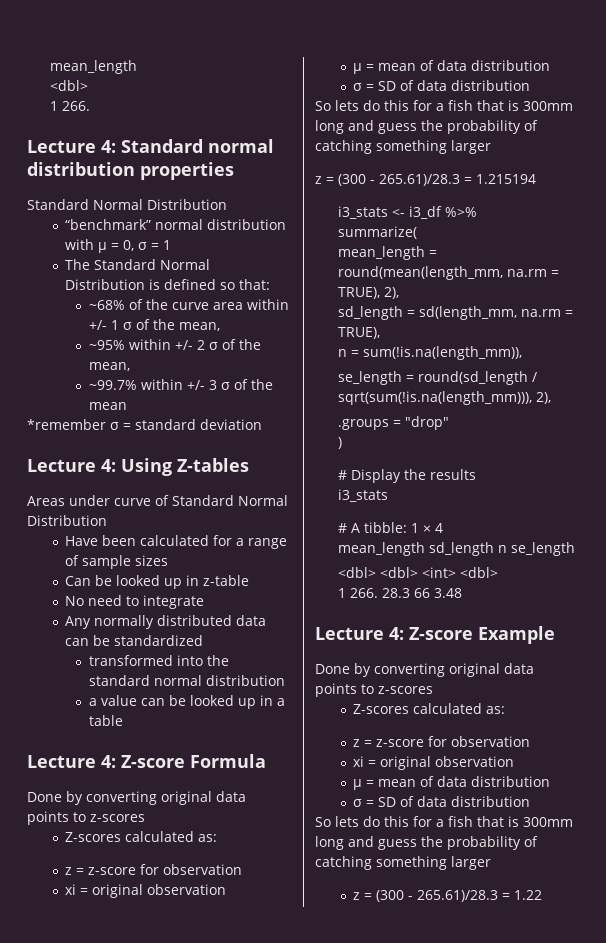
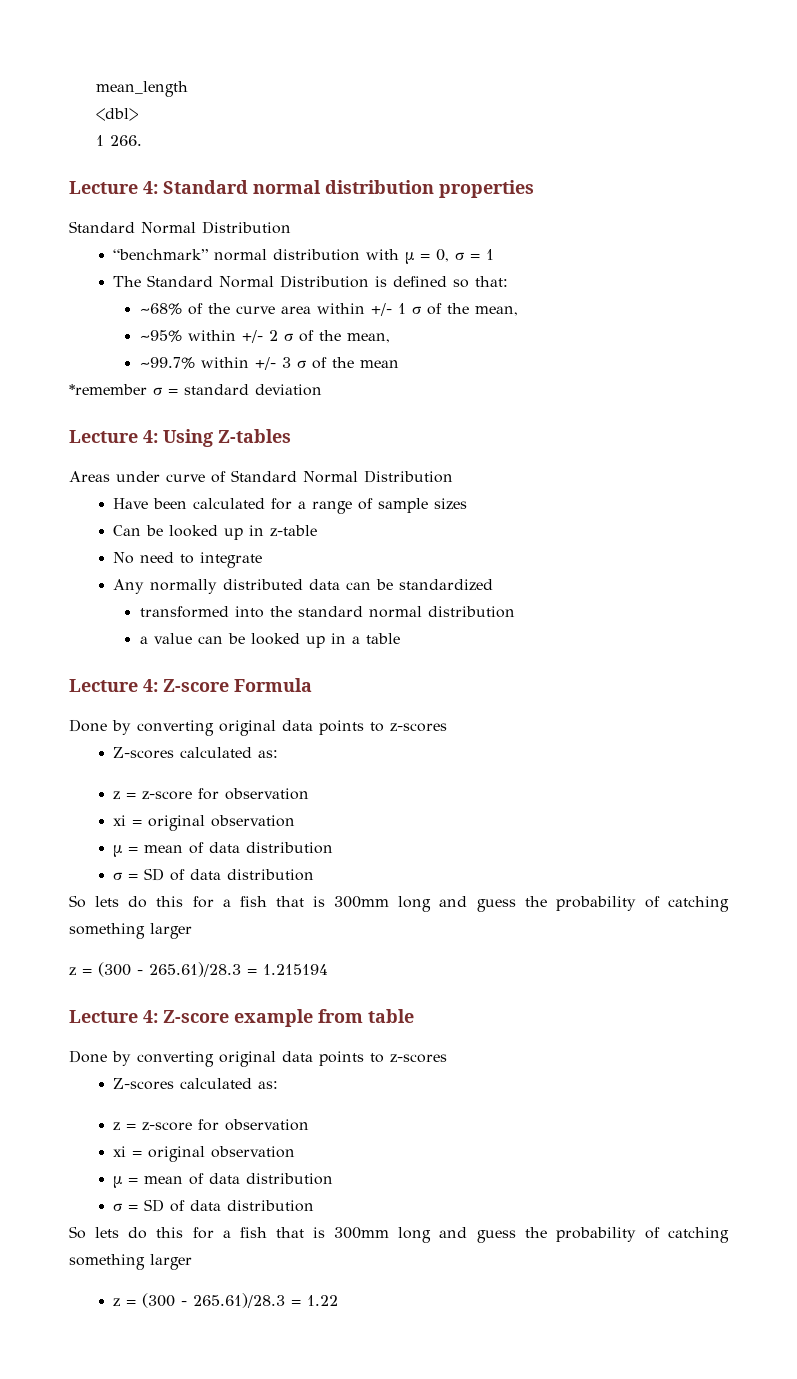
[338,206,478,219] [338,226,418,239] [338,246,438,260] [338,266,560,280] [338,287,400,299] [338,306,574,320] [338,327,381,339] [338,346,523,360] [338,371,538,385] [338,391,552,405] [338,416,450,430] [338,437,343,449] [338,469,477,483] [338,489,389,502] [338,522,444,533] [338,542,576,556] [338,567,499,578] [338,588,463,598] [315,626,555,644] // i3_stats <- i3_df %>% // summarize( // mean_length = round(mean(length_mm, na.rm = TRUE), 2), // sd_length = sd(length_mm, na.rm = TRUE), // n = sum(!is.na(length_mm)), // se_length = round(sd_length / sqrt(sum(!is.na(length_mm))), 2), // .groups = "drop" // ) // # Display the results // i3_stats // # A tibble: 1 × 4 // mean_length sd_length n se_length // <dbl> <dbl> <int> <dbl> // 1 266. 28.3 66 3.48 // Lecture 4: Z-score Example -> [69,1009,414,1027] // Lecture 4: Z-score example from table

